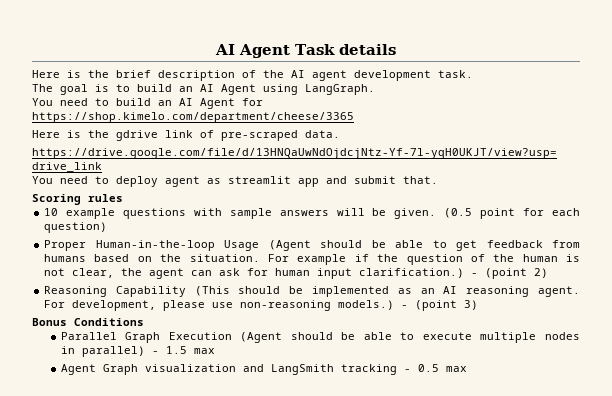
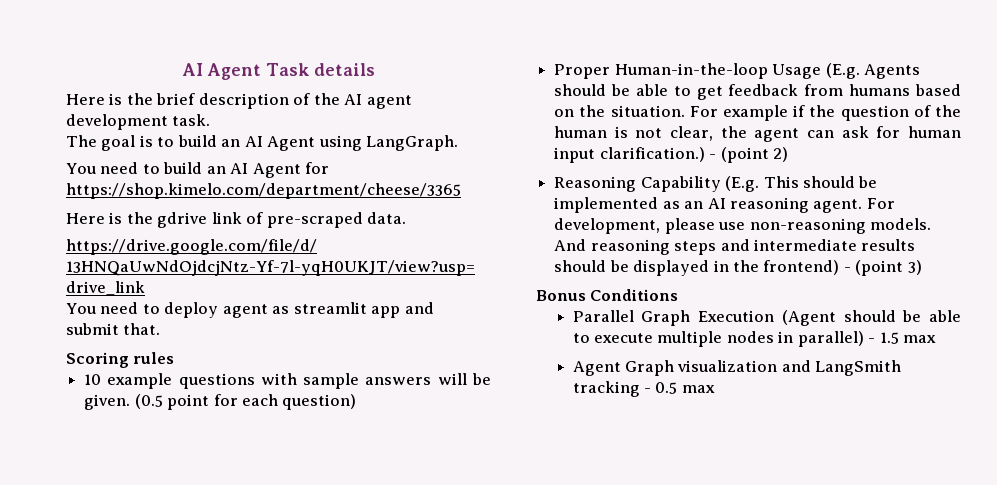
[268,240,311,251] (Agent -> [825,63,920,79] (E.g. Agents
[194,286,230,296] (This -> [725,176,799,192] (E.g. This
[338,300,395,310] models.) -> [869,218,931,230] [554,239,916,255] [554,260,840,276] models. And reasoning steps and intermediate results should be displayed in the frontend)

